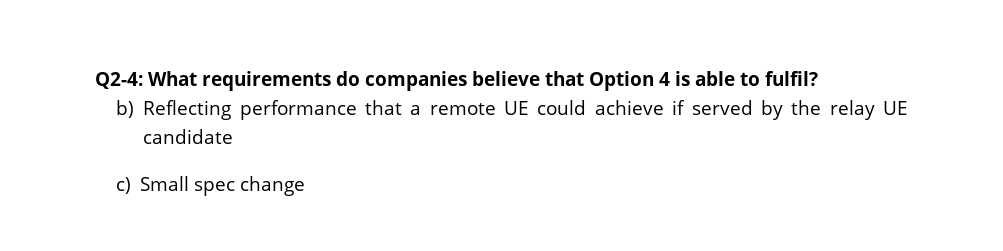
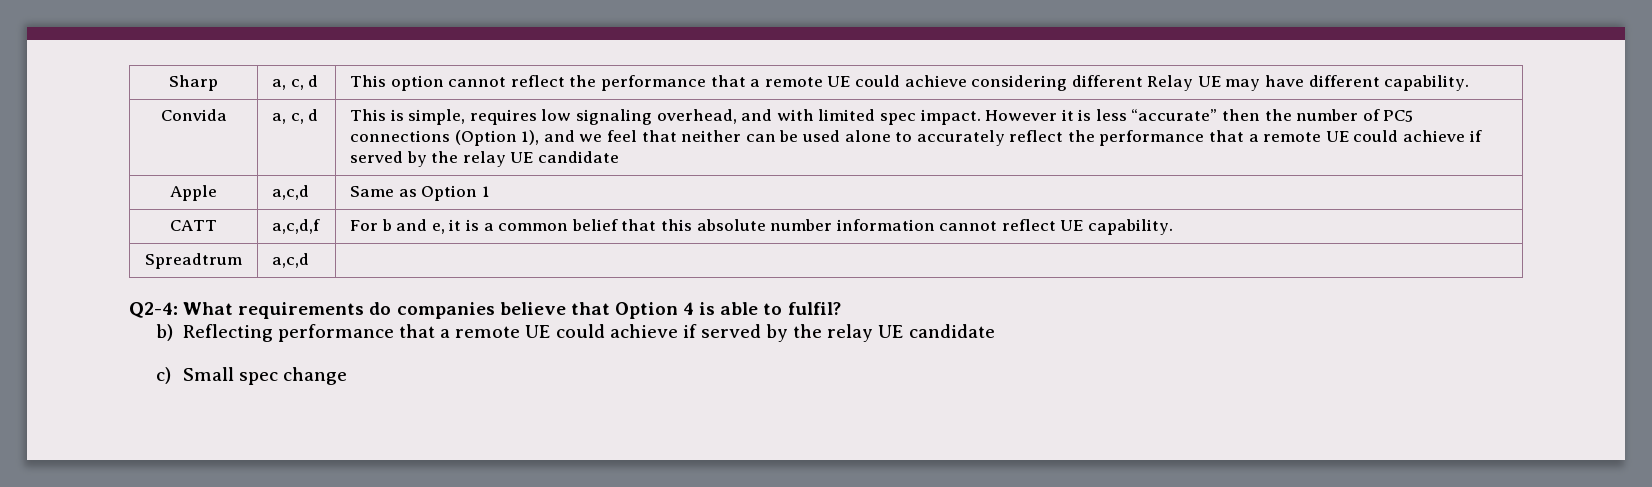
(95, 80) none -> [169,75,218,91] [272,75,319,90] [350,75,1470,91] [160,109,227,121] [272,109,319,124] [350,109,1414,125] [350,130,1482,146] [350,151,619,167] [170,185,217,201] [272,185,310,200] [350,185,490,201] [170,220,217,231] [272,219,321,234] [350,219,1174,235] [145,253,242,269] [272,253,310,268] Sharp | a, c, d | This option cannot reflect the performance that a remote UE could achieve considering different Relay UE may have different capability. // Convida | a, c, d | This is simple, requires low signaling overhead, and with limited spec impact. However it is less “accurate” then the number of PC5 connections (Option 1), and we feel that neither can be used alone to accurately reflect the performance that a remote UE could achieve if served by the relay UE candidate // Apple | a,c,d | Same as Option 1 // CATT | a,c,d,f | For b and e, it is a common belief that this absolute number information cannot reflect UE capability. // Spreadtrum | a,c,d | //

